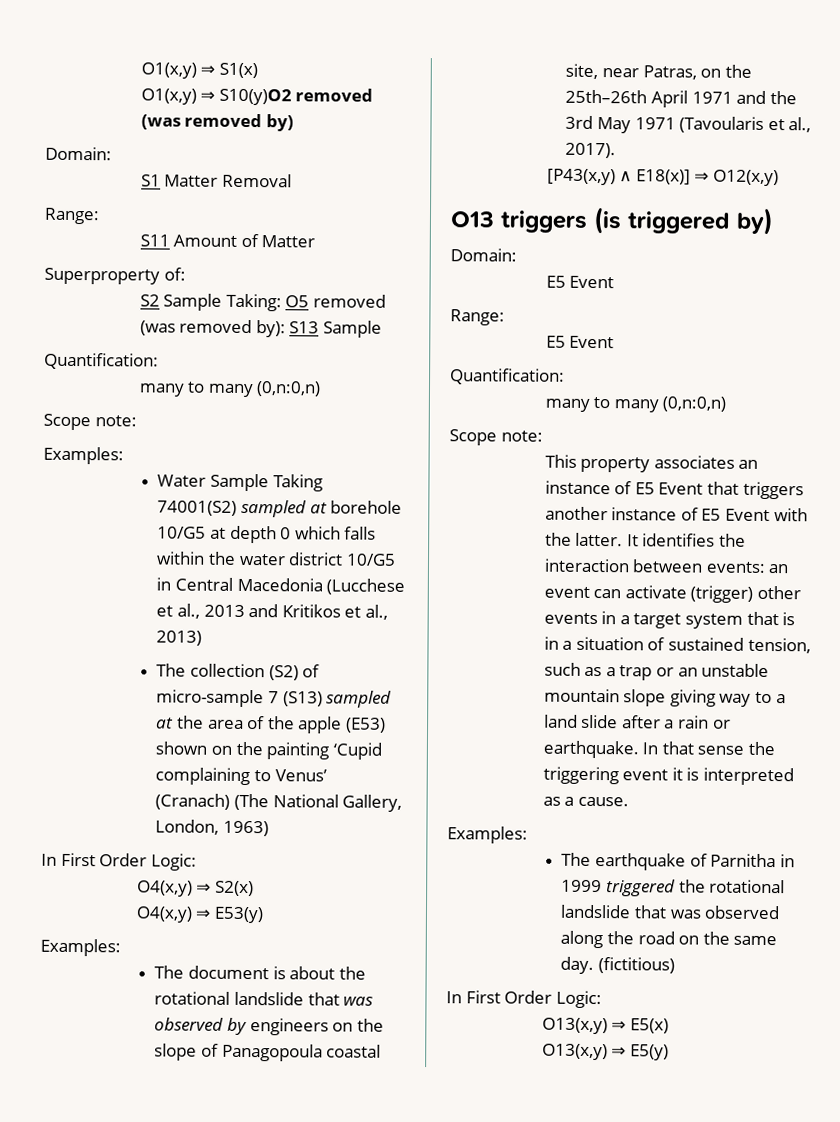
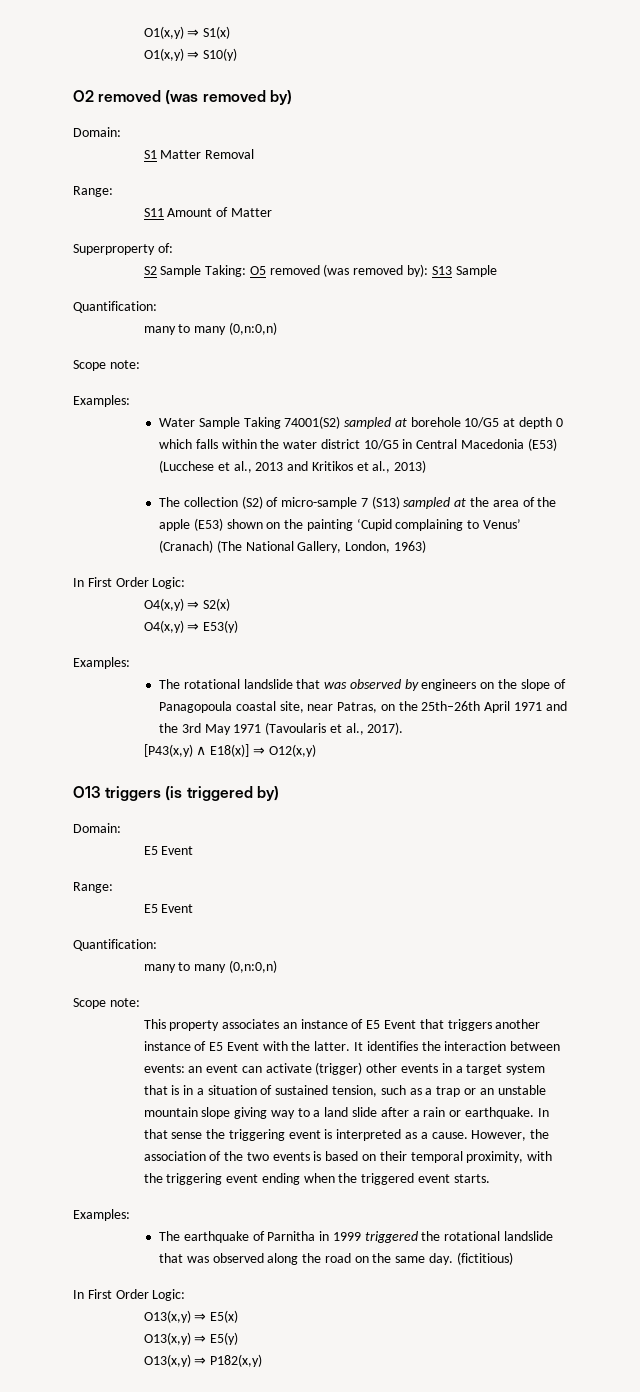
[218,88,292,106] S10(y)O2 -> [203,48,238,61] [73,90,94,102] S10(y) // O2
(323, 584) none -> [527,438,557,451] (E53)
[187,965,366,980] document is about the -> (180, 684) none
[671,767,683,781] it -> (321, 1134) none
(629, 801) none -> [471,1129,550,1141] [143,1151,553,1163] [143,1173,490,1185] However, the association of the two events is based on their temporal proximity, with the triggering event ending when the triggered event starts.
(669, 1052) none -> [143,1354,263,1367] // O13(x,y) ⇒ P182(x,y)

